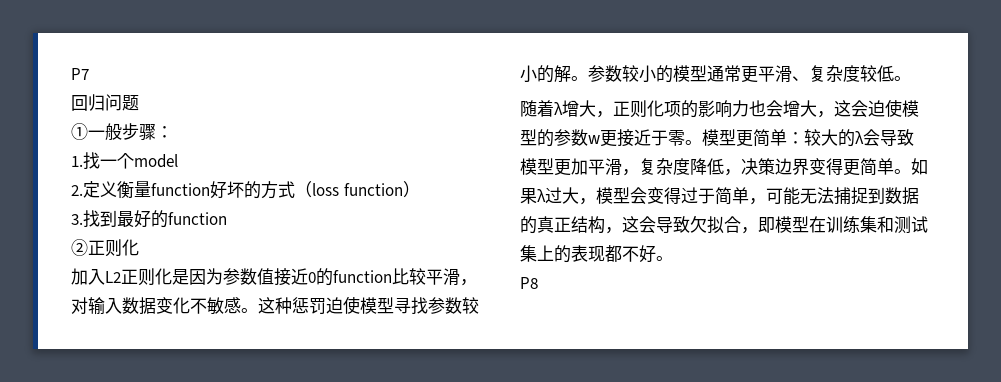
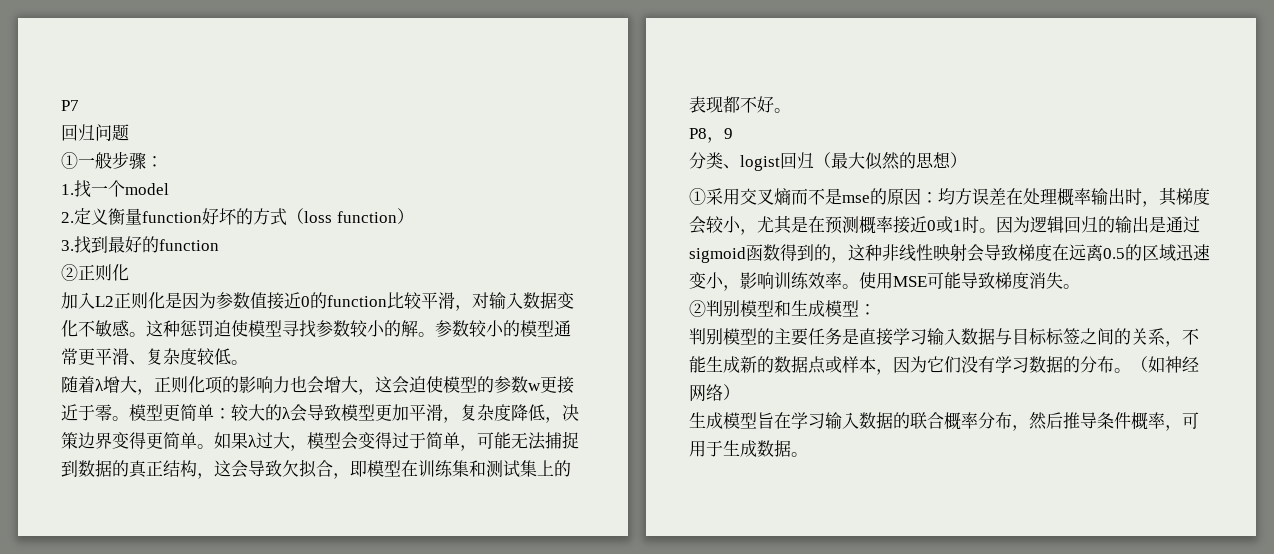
(538, 283) none -> [707,128,733,143] [689,152,967,171] [689,187,1210,207] [689,215,1200,235] [689,244,1210,263] [689,272,1080,291] [689,300,876,317] [689,328,1199,347] [689,356,1199,375] [689,384,740,402] [689,412,1199,431] [689,440,808,457] ，9 // 分类、logist回归（最大似然的思想） // ①采用交叉熵而不是mse的原因：均方误差在处理概率输出时，其梯度会较小，尤其是在预测概率接近0或1时。因为逻辑回归的输出是通过sigmoid函数得到的，这种非线性映射会导致梯度在远离0.5的区域迅速变小，影响训练效率。使用MSE可能导致梯度消失。 // ②判别模型和生成模型： // 判别模型的主要任务是直接学习输入数据与目标标签之间的关系，不能生成新的数据点或样本，因为它们没有学习数据的分布。（如神经网络） // 生成模型旨在学习输入数据的联合概率分布，然后推导条件概率，可用于生成数据。

